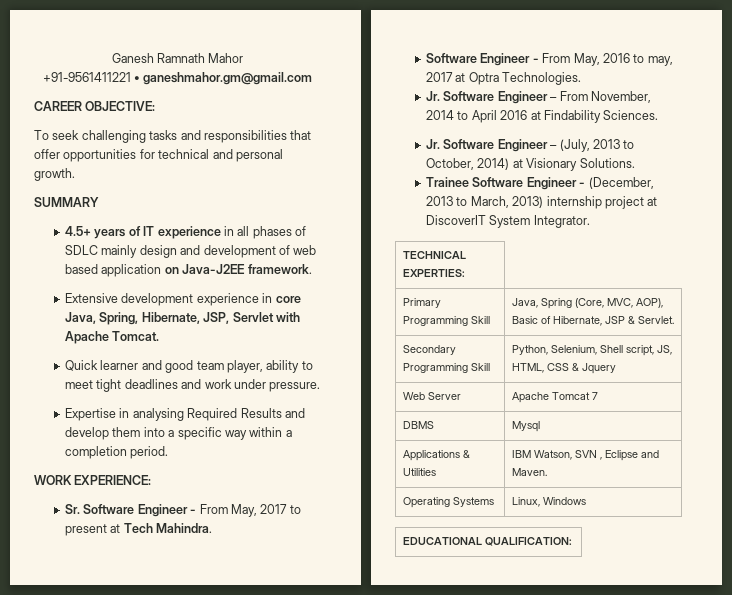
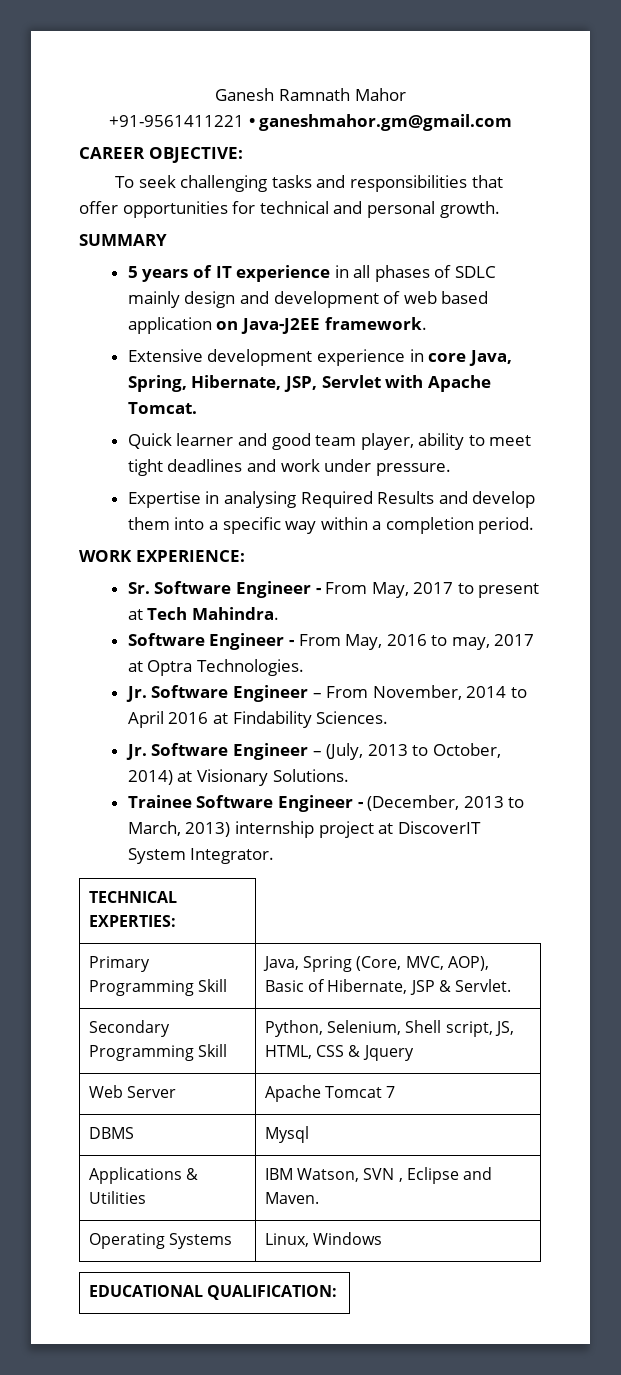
[65,226,92,236] 4.5+ -> [127,266,138,278] 5

